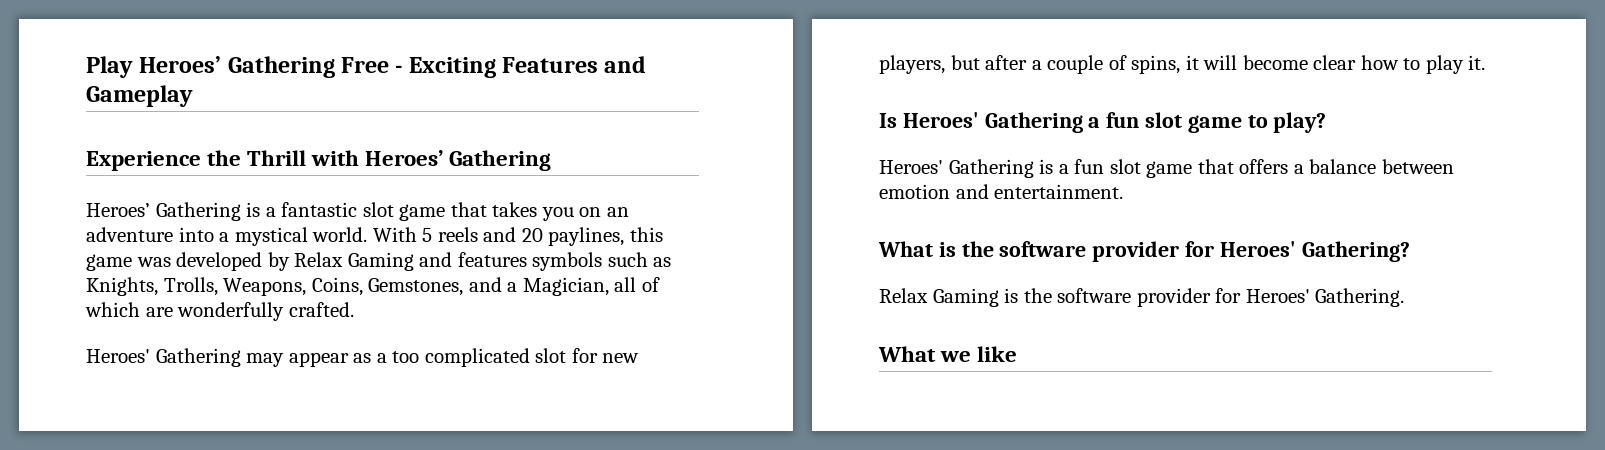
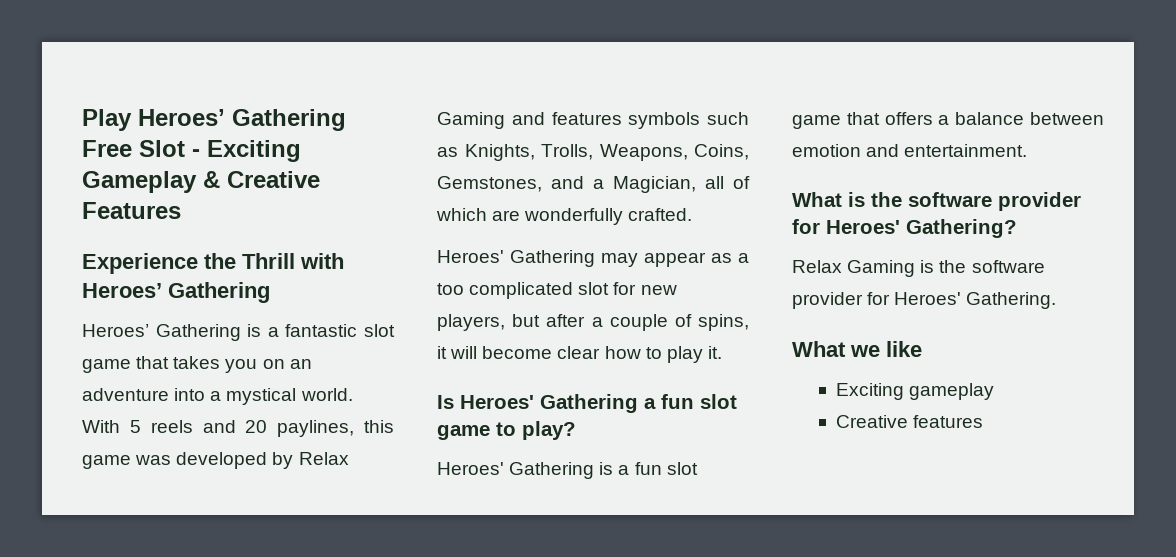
(390, 65) none -> [139,140,185,157] Slot
(496, 67) none -> [82,171,320,193] Gameplay & Creative
[604,56,647,73] [86,85,193,107] and Gameplay -> (181, 210) none
(1018, 354) none -> [836,383,995,400] [836,415,984,428] // Exciting gameplay // Creative features

